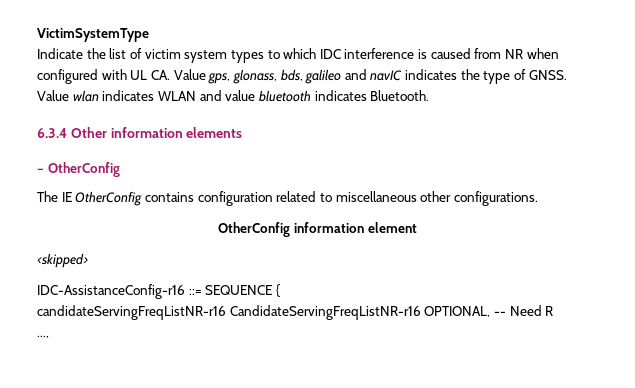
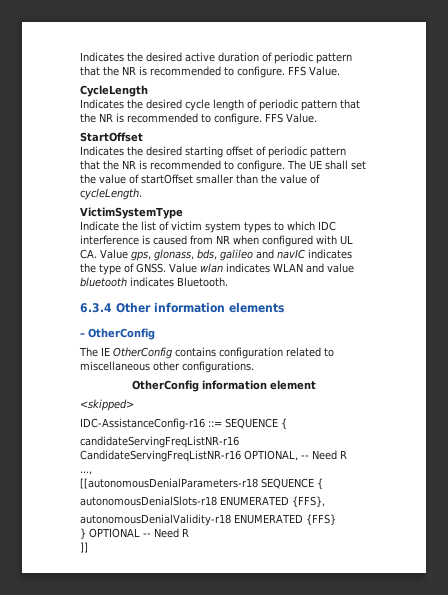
(37, 35) none -> [80,52,352,64] [80,66,340,78] [80,85,148,97] [80,99,360,111] [80,113,317,125] [80,132,143,142] [80,146,346,158] [80,160,366,172] [80,174,320,184] [80,188,142,200] Indicates the desired active duration of periodic pattern that the NR is recommended to configure. FFS Value. // CycleLength // Indicates the desired cycle length of periodic pattern that the NR is recommended to configure. FFS Value. // StartOffset // Indicates the desired starting offset of periodic pattern that the NR is recommended to configure. The UE shall set the value of startOffset smaller than the value of cycleLength. //
(49, 336) none -> [80,478,323,489] [80,496,325,507] [80,514,336,526] [80,528,189,539] [80,542,88,553] // [[autonomousDenialParameters-r18 SEQUENCE { // autonomousDenialSlots-r18 ENUMERATED {FFS}, // autonomousDenialValidity-r18 ENUMERATED {FFS} // } OPTIONAL -- Need R // ]]

